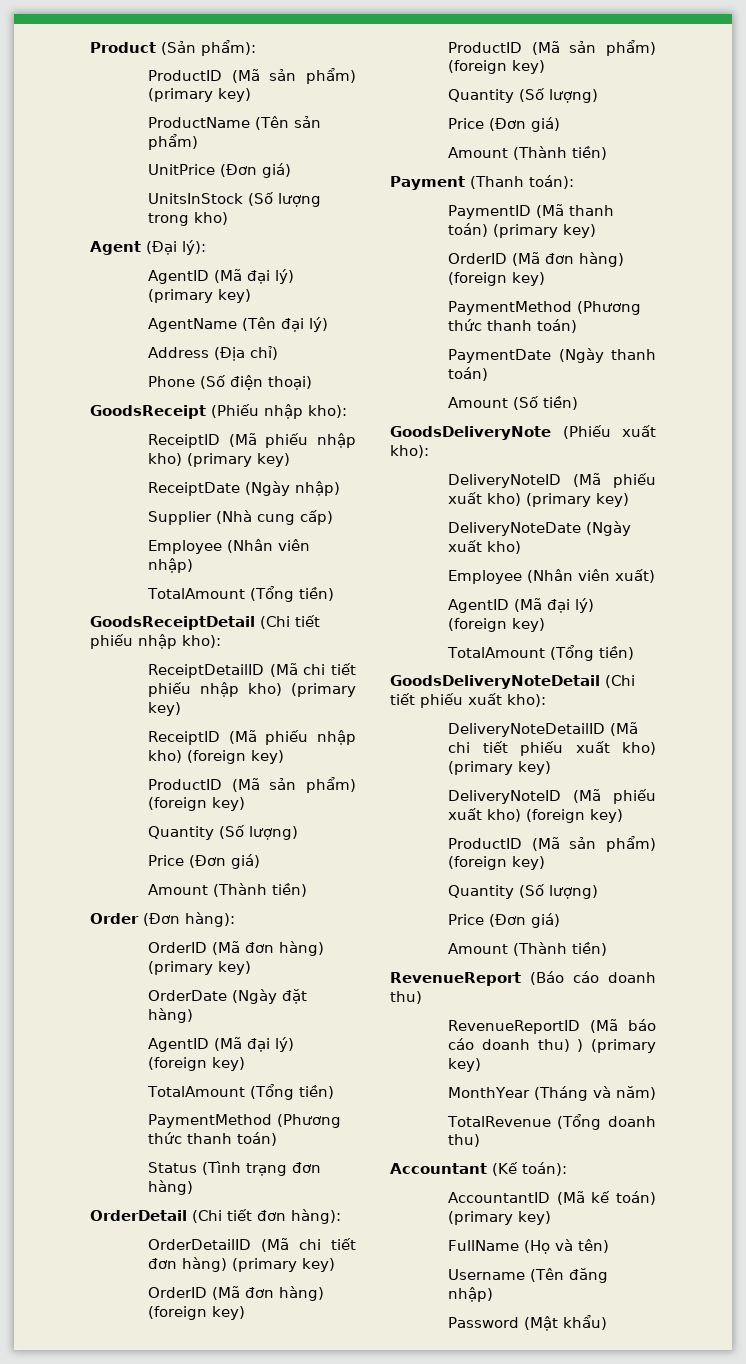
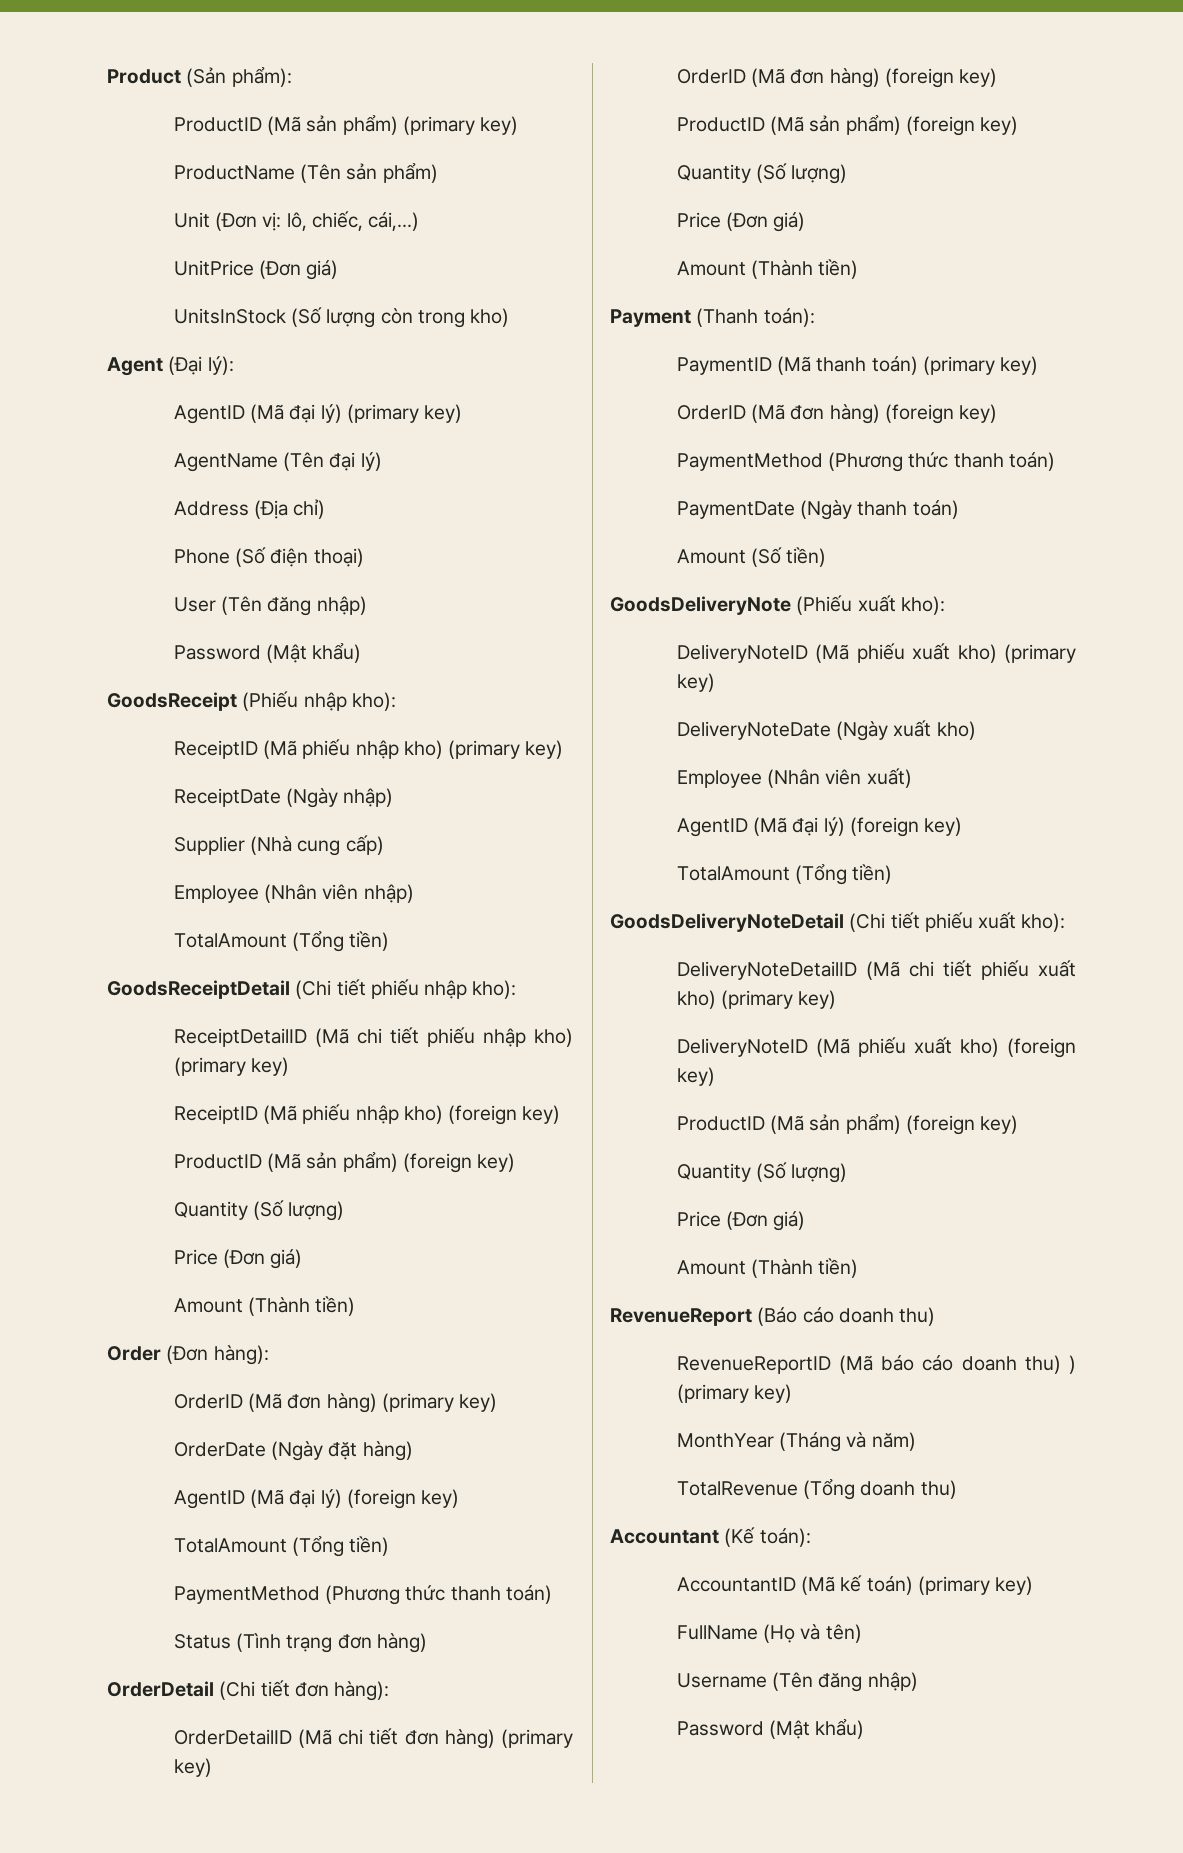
(199, 142) none -> [173,211,420,231] // Unit (Đơn vị: lô, chiếc, cái,...)
(322, 200) none -> [380,308,413,324] còn
(313, 383) none -> [173,596,367,616] [173,643,362,663] // User (Tên đăng nhập) // Password (Mật khẩu)

